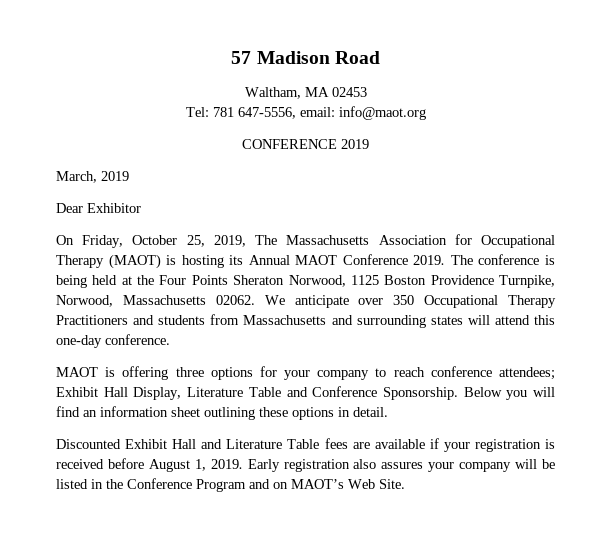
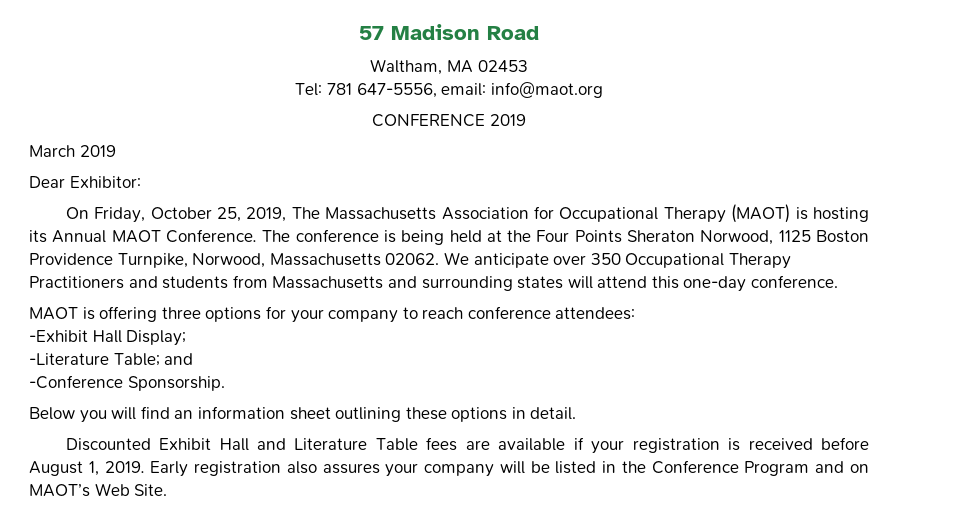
[56,171,97,183] March, -> [29,145,75,157] March
[87,203,141,213] Exhibitor -> [69,176,141,188] Exhibitor:
[342,254,446,265] Conference 2019. -> [165,229,257,243] Conference.
[499,367,555,380] [56,386,378,400] attendees; Exhibit Hall Display, Literature Table and Conference -> [555,307,636,320] [29,330,187,346] [29,353,194,366] [29,375,123,389] attendees: // -Exhibit Hall Display; // -Literature Table; and // -Conference
(458, 393) none -> (225, 383) //

